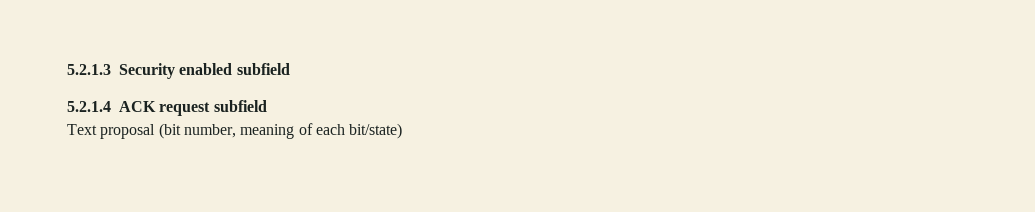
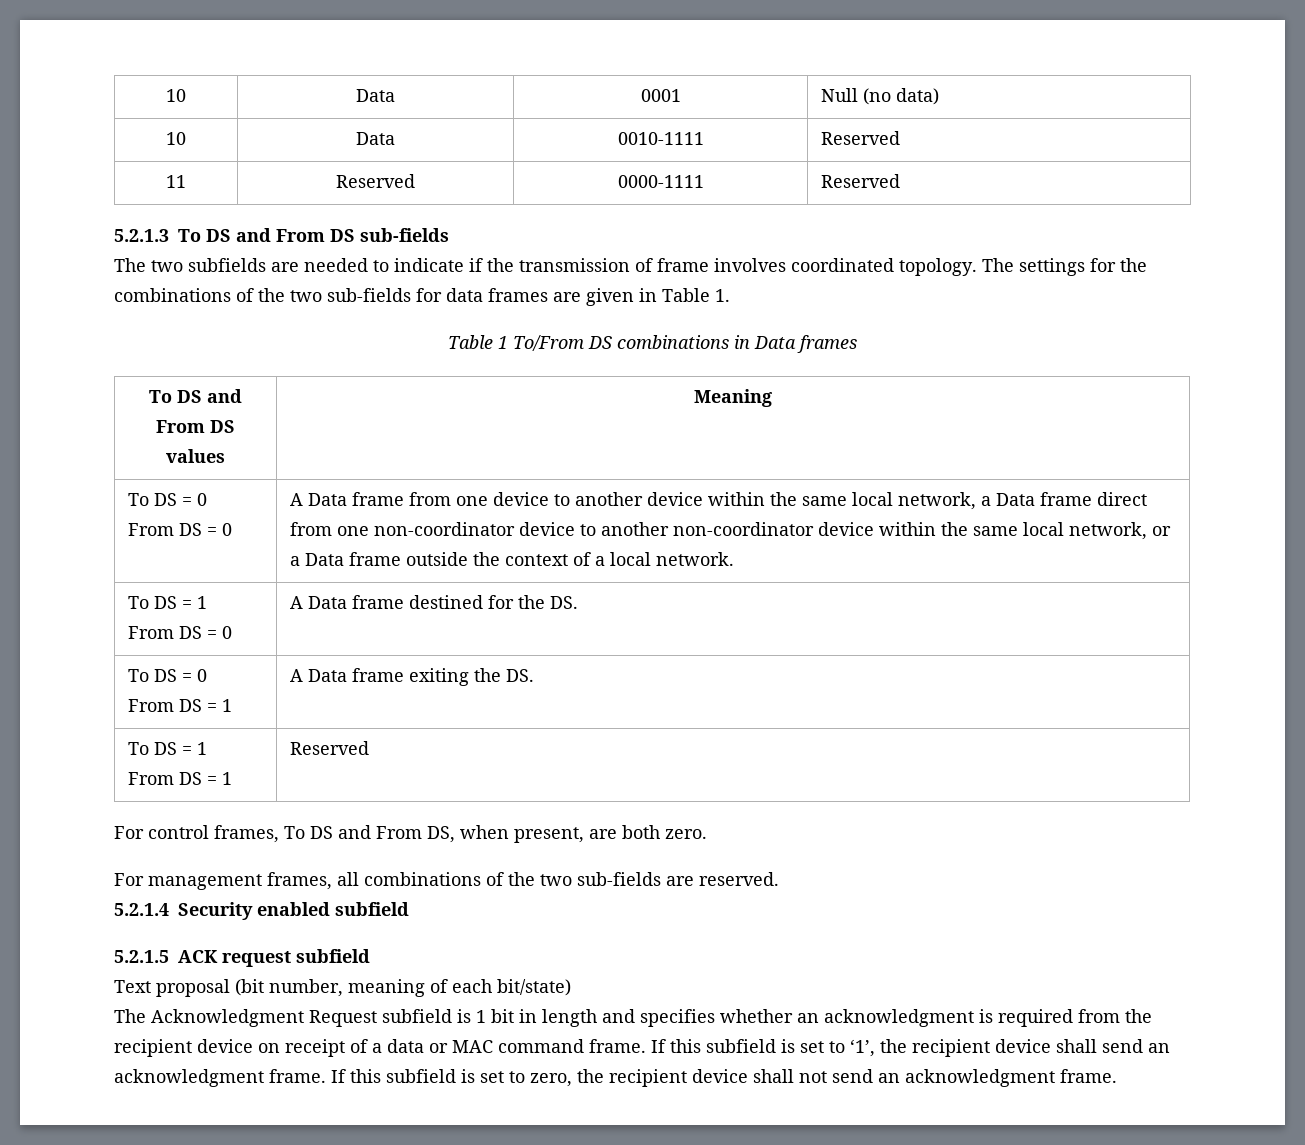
[67,64,111,75] 5.2.1.3 -> [166,89,186,102] [356,89,395,102] [640,89,681,102] [820,88,939,105] [166,132,186,145] [356,132,395,145] [617,132,704,145] [820,131,900,145] [166,175,186,188] [336,174,415,188] [617,175,704,188] [820,174,900,188] [114,228,449,242] [114,258,1147,276] [114,288,730,306] [448,335,857,353] [149,389,242,403] [156,420,235,433] [166,449,225,463] [694,389,772,407] [127,493,207,506] [127,523,232,536] [289,492,1147,510] [289,522,1171,540] [289,552,734,566] [127,596,207,609] [127,626,232,639] [289,595,578,609] [127,669,207,682] [127,699,232,712] [289,668,534,686] [127,742,207,755] [127,772,232,785] [289,741,369,755] [114,825,707,843] [114,872,779,890] [114,903,169,916] 10 | Data | 0001 | Null (no data) // 10 | Data | 0010-1111 | Reserved // 11 | Reserved | 0000-1111 | Reserved // 5.2.1.3 To DS and From DS sub-fields // The two subfields are needed to indicate if the transmission of frame involves coordinated topology. The settings for the combinations of the two sub-fields for data frames are given in Table 1. // Table 1 To/From DS combinations in Data frames // To DS and From DS values | Meaning // To DS = 0 // From DS = 0 | A Data frame from one device to another device within the same local network, a Data frame direct from one non-coordinator device to another non-coordinator device within the same local network, or a Data frame outside the context of a local network. // To DS = 1 // From DS = 0 | A Data frame destined for the DS. // To DS = 0 // From DS = 1 | A Data frame exiting the DS. // To DS = 1 // From DS = 1 | Reserved // For control frames, To DS and From DS, when present, are both zero. // For management frames, all combinations of the two sub-fields are reserved. // 5.2.1.4
[67,101,111,112] 5.2.1.4 -> [114,950,169,963] 5.2.1.5
(403, 131) none -> [114,1009,1152,1027] [114,1039,1170,1057] [114,1069,1117,1087] // The Acknowledgment Request subfield is 1 bit in length and specifies whether an acknowledgment is required from the recipient device on receipt of a data or MAC command frame. If this subfield is set to ‘1’, the recipient device shall send an acknowledgment frame. If this subfield is set to zero, the recipient device shall not send an acknowledgment frame.

